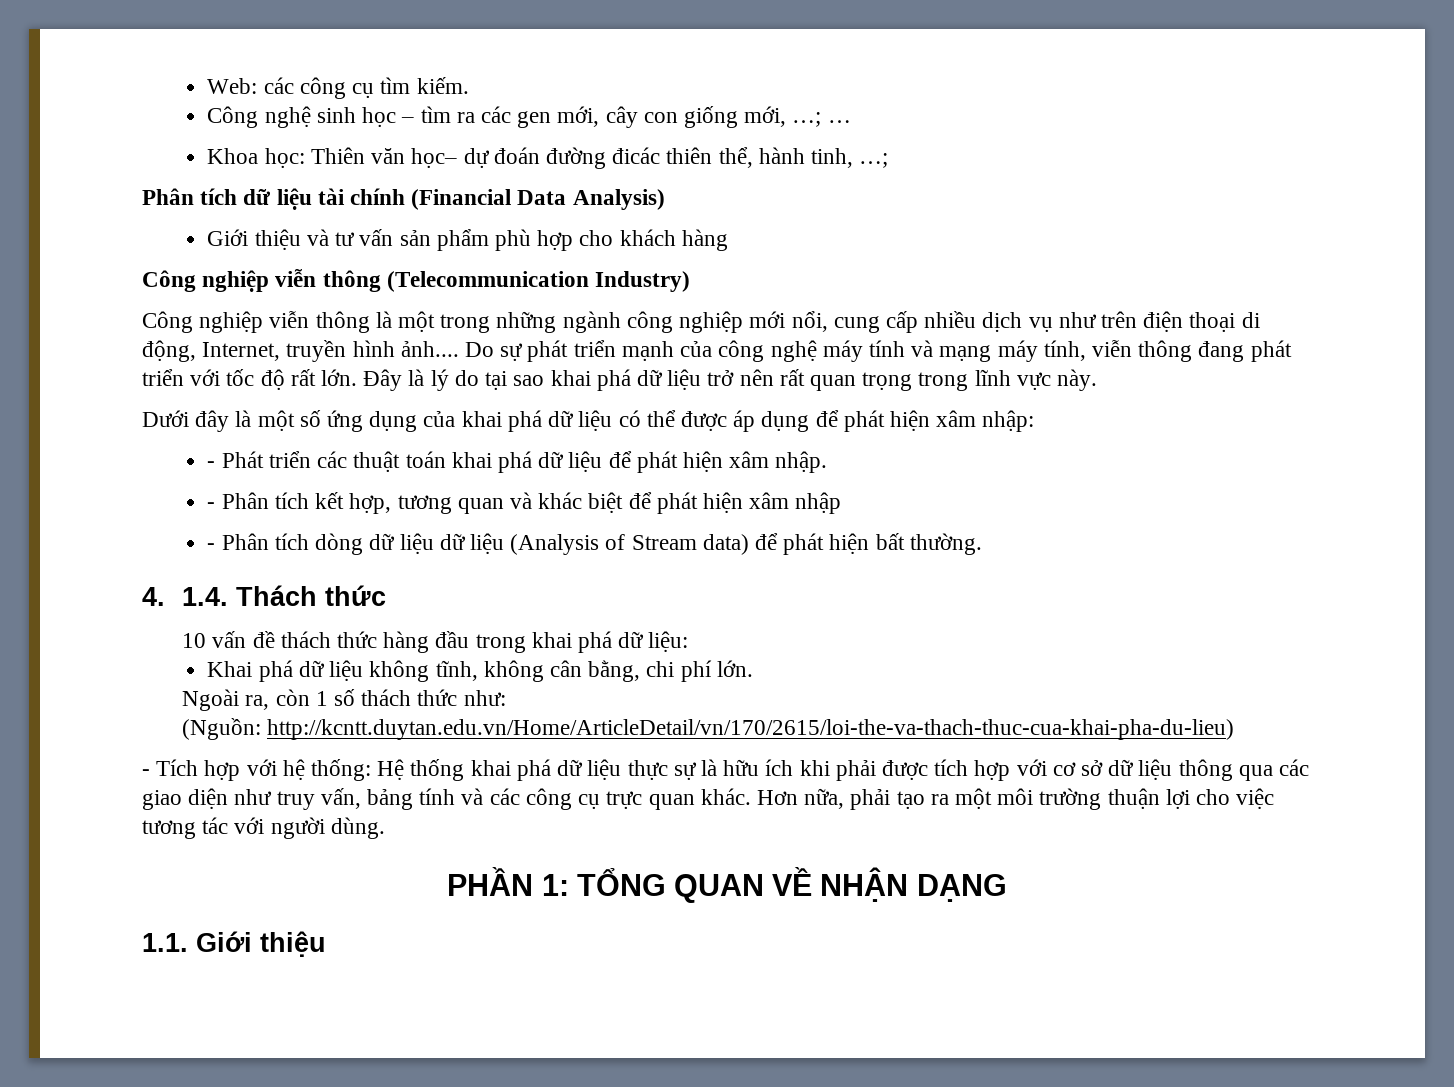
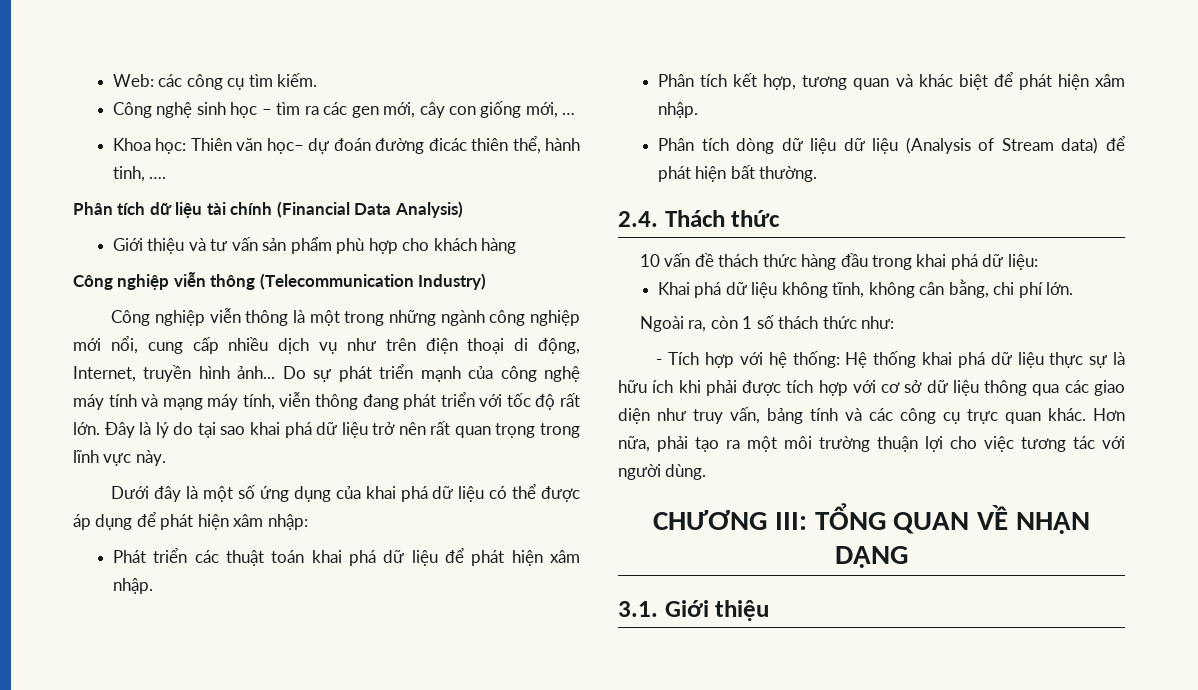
[792,112,822,127] …; -> (558, 110) none
[859,153,889,168] …; -> [149,177,167,179] ….
[400,341,459,357] ảnh.... -> [237,366,276,379] ảnh...
[207,461,216,468] - -> (308, 522) none
[207,502,216,509] - -> (153, 586) none
[795,492,842,514] [207,543,216,550] nhập // - -> [657,102,698,118] nhập. //
[142,587,229,606] 4. 1.4. -> [618,211,658,227] 2.4.
[182,718,1235,740] // (Nguồn: http://kcntt.duytan.edu.vn/Home/ArticleDetail/vn/170/2615/loi-the-va-thach-thuc-cua-khai-pha-du-lieu) -> (895, 322) none
[447,867,569,896] PHẦN 1: -> [653,510,807,530] CHƯƠNG III:
[142,933,188,952] 1.1. -> [618,601,658,617] 3.1.

